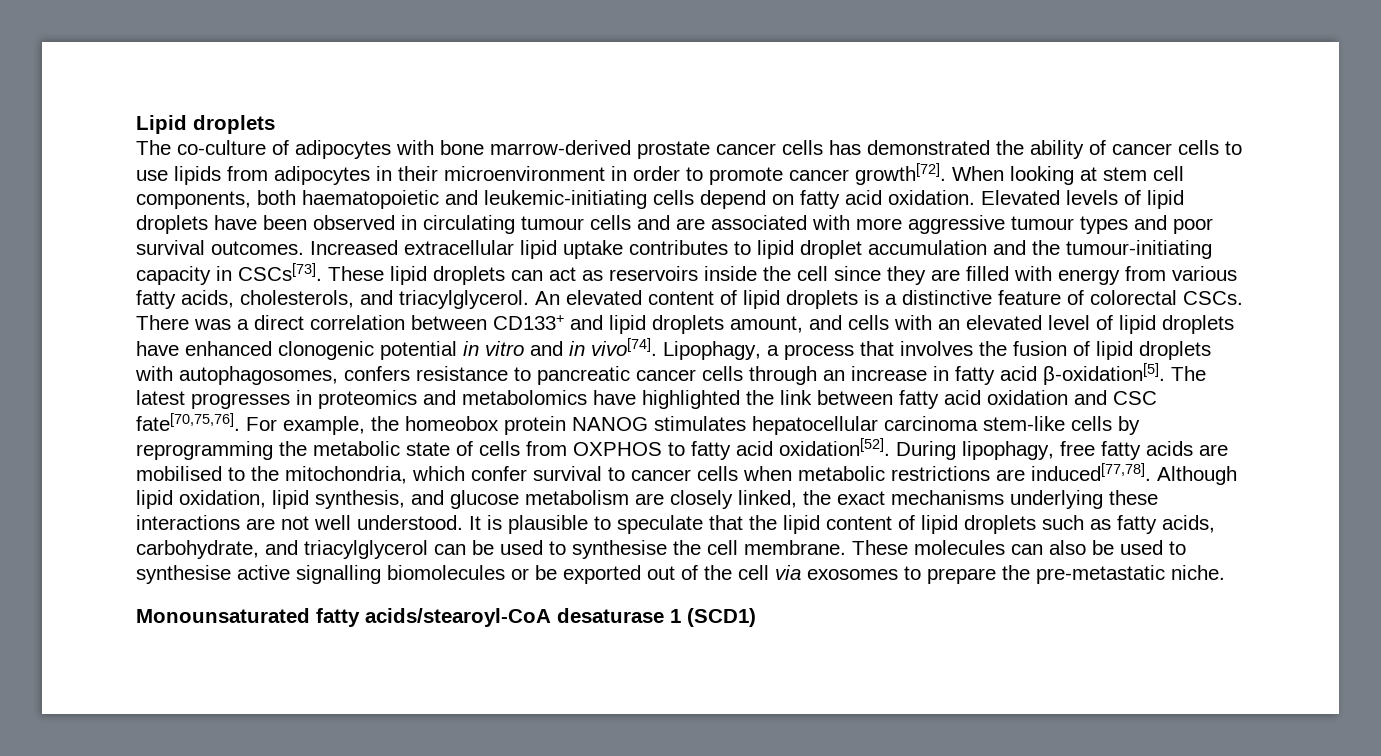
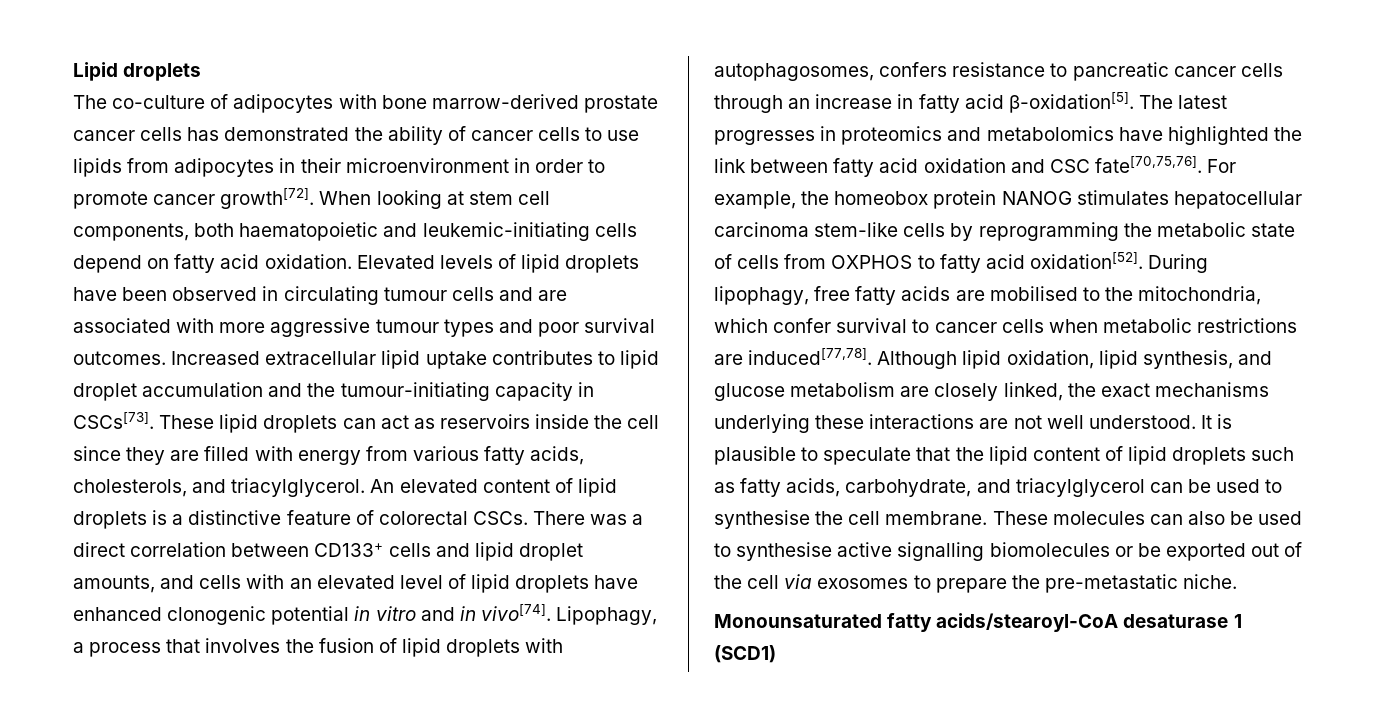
(564, 322) none -> [388,543,431,557] cells
[652,315,803,334] droplets amount, -> [518,543,583,561] [73,575,155,593] droplet amounts,

